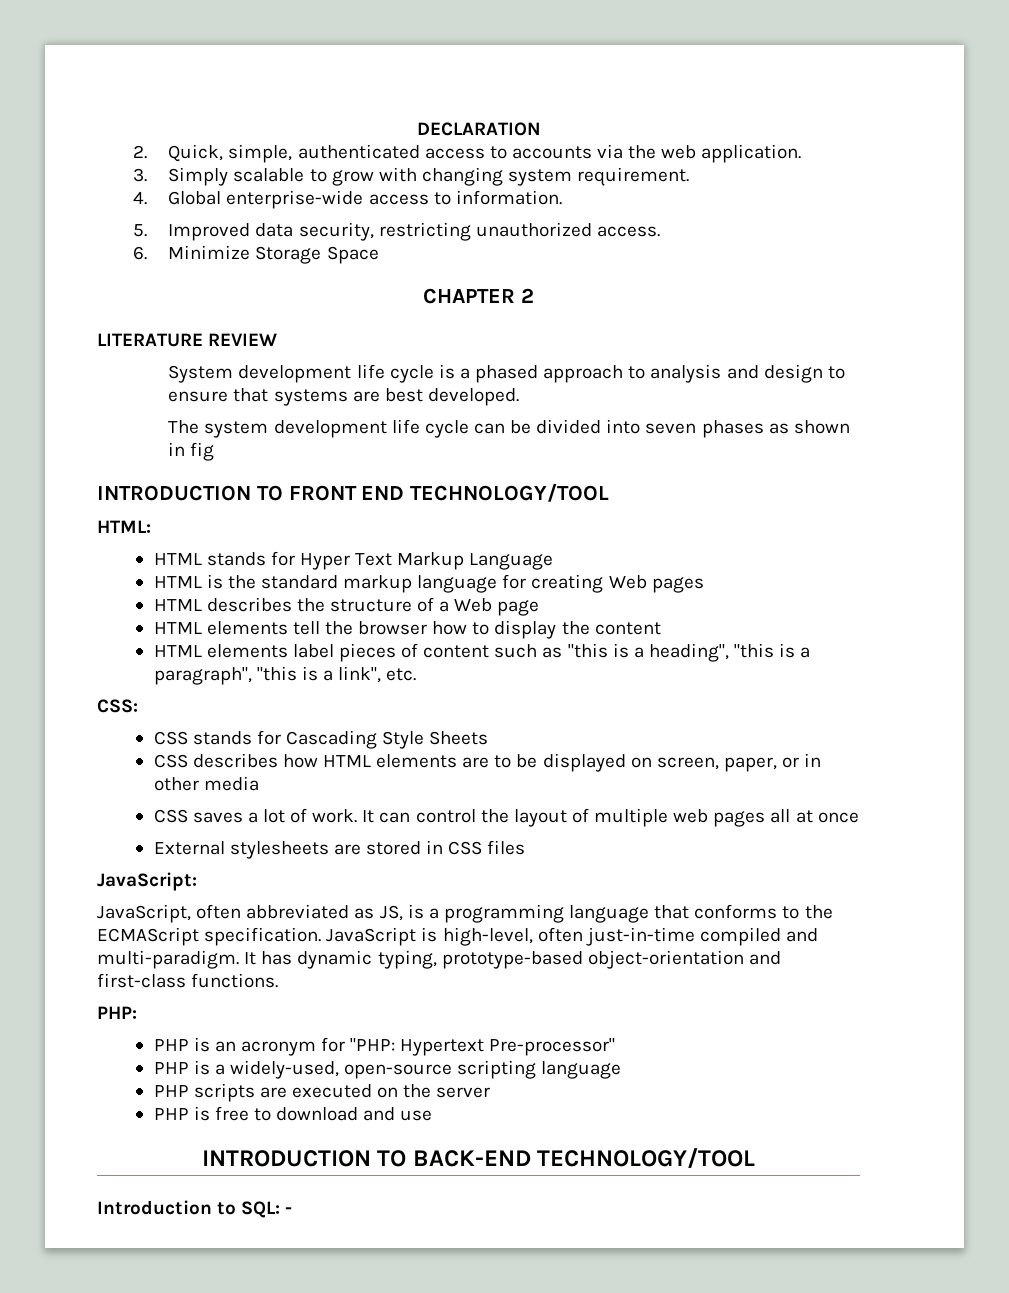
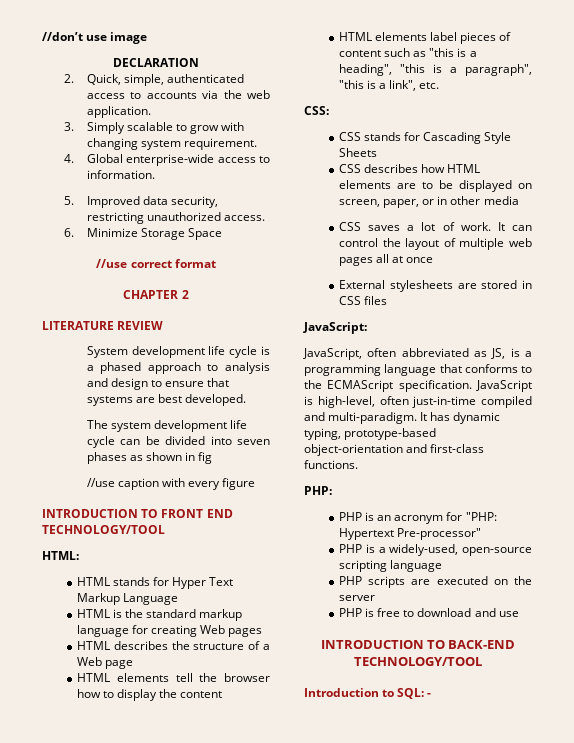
(416, 129) none -> [42,32,148,44] //don’t use image //
(379, 255) none -> [96,259,216,268] // //use correct format
(215, 451) none -> [86,478,256,490] // //use caption with every figure

